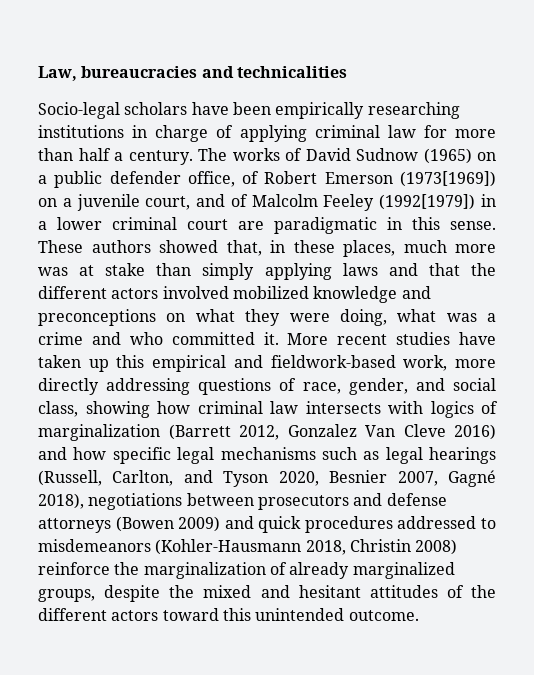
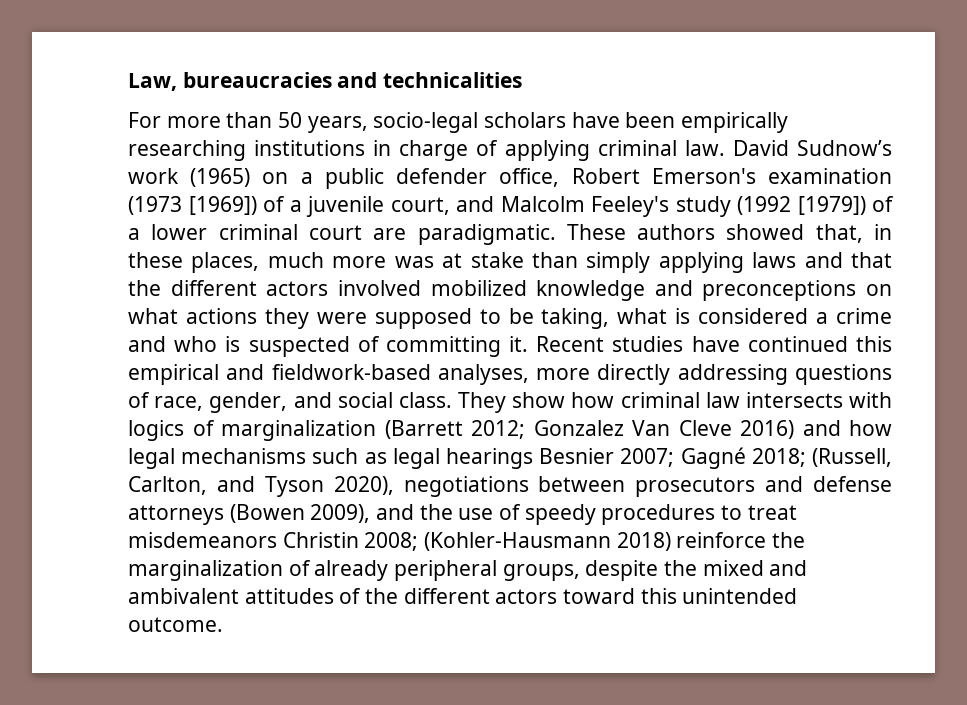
[38,102,120,119] Socio-legal -> [128,112,479,133] For more than 50 years, socio-legal
[387,125,496,138] [38,148,418,165] law for more than half a century. The works of David Sudnow -> [684,140,892,156] [128,168,179,184] law. David Sudnow’s work
[242,171,496,187] [38,194,496,211] of Robert Emerson (1973[1969]) on a juvenile court, and of Malcolm Feeley (1992[1979]) in -> [571,168,892,184] [128,196,894,217] Robert Emerson's examination (1973 [1969]) of a juvenile court, and Malcolm Feeley's study (1992 [1979]) of
[274,217,496,234] paradigmatic in this sense. -> [417,224,556,245] paradigmatic.
(235, 315) none -> [185,308,257,324] actions
[339,309,496,326] [38,332,496,345] [38,355,109,372] doing, what was a crime and who committed it. More recent studies have taken up -> [374,308,892,329] [128,336,848,357] supposed to be taking, what is considered a crime and who is suspected of committing it. Recent studies have continued
[403,355,448,371] work, -> [437,364,529,385] analyses,
[38,401,150,418] class, showing -> [398,392,566,413] class. They show
[239,425,279,440] 2012, -> [471,420,525,439] 2012;
[112,447,171,464] specific -> (892, 428) none
[38,470,496,487] [38,493,84,509] (Russell, Carlton, and Tyson 2020, Besnier 2007, Gagné 2018), -> [539,447,892,469] [128,476,394,497] Besnier 2007; Gagné 2018; (Russell, Carlton, and Tyson 2020),
[178,516,496,533] [38,539,458,555] 2009) and quick procedures addressed to misdemeanors (Kohler-Hausmann 2018, Christin 2008) -> [310,504,797,525] [128,532,671,551] 2009), and the use of speedy procedures to treat misdemeanors Christin 2008; (Kohler-Hausmann 2018)
[352,562,455,579] marginalized -> [394,560,498,581] peripheral
[298,585,361,598] hesitant -> [128,588,239,604] ambivalent

